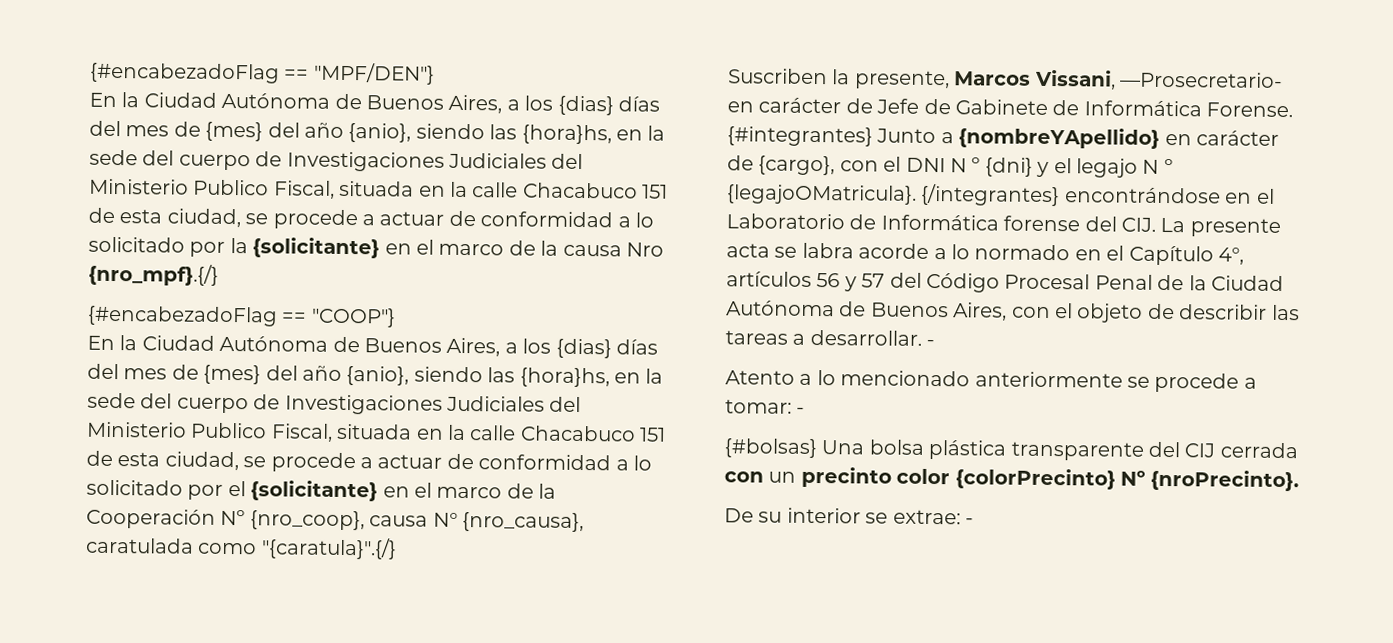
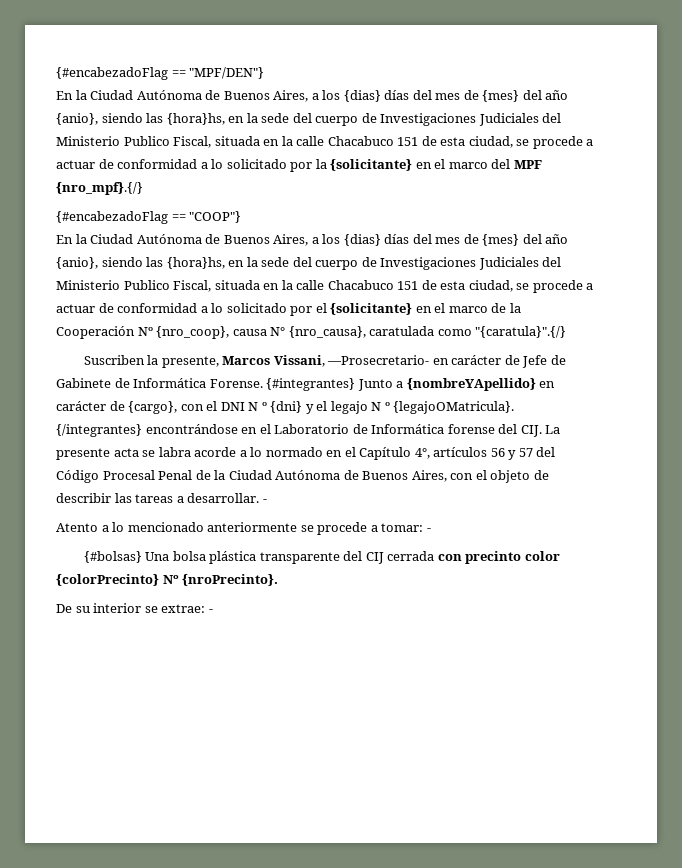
[508,240,664,257] de la causa Nro -> [491,159,542,169] del MPF
[768,471,797,483] un -> (462, 557) none

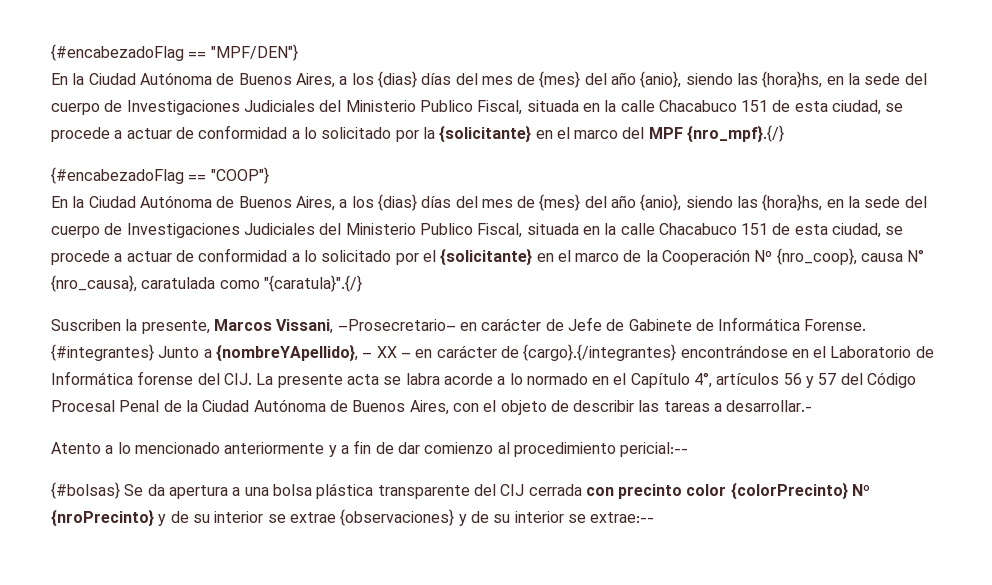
[327,355,430,365] —Prosecretario- -> [337,319,456,331] –Prosecretario–
[406,378,556,391] [56,401,515,414] [56,424,142,437] {nombreYApellido} en carácter de {cargo}, con el DNI N º {dni} y el legajo N º {legajoOMatricula}. {/integrantes} -> [215,344,677,362] {nombreYApellido}, – XX – en carácter de {cargo}.{/integrantes}
[187,493,267,503] desarrollar. - -> [726,400,813,412] desarrollar.-
[300,522,431,535] [83,551,170,563] se procede a tomar: - // {#bolsas} Una -> [328,440,689,457] [51,482,269,499] y a fin de dar comienzo al procedimiento pericial:-- // {#bolsas} Se da apertura a una
[182,574,279,586] [56,603,213,613] {nroPrecinto}. // De su interior se extrae: - -> [51,509,655,527] {nroPrecinto} y de su interior se extrae {observaciones} y de su interior se extrae:--

